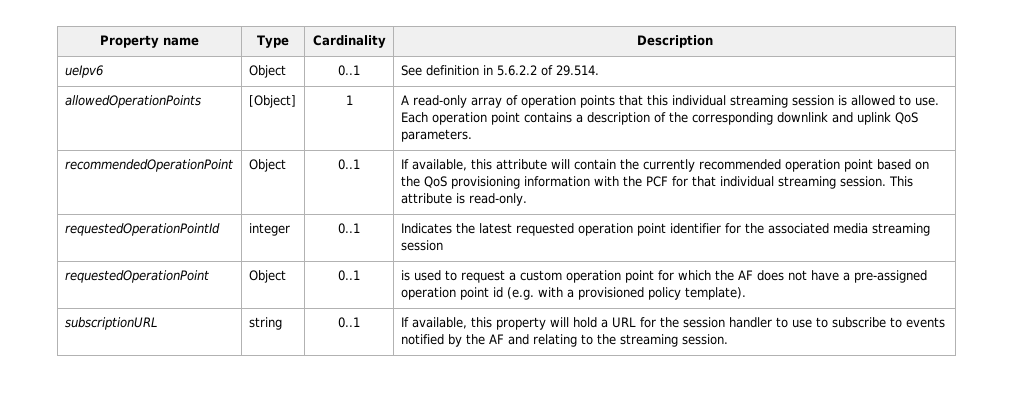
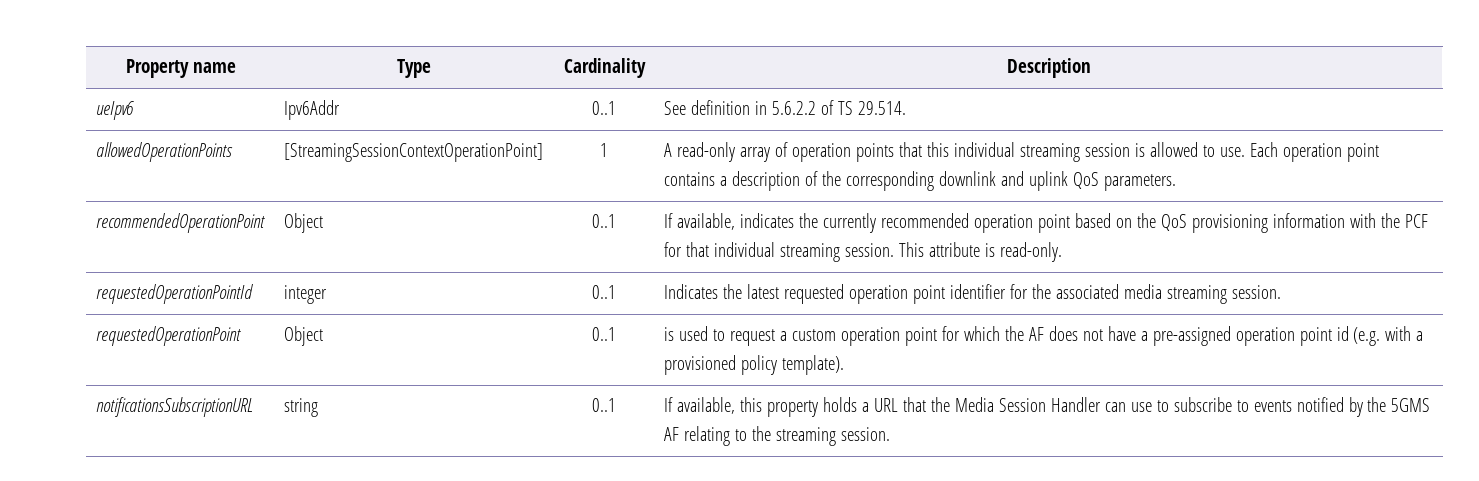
[248,65,286,78] Object -> [283,100,340,120] Ipv6Addr
(553, 70) none -> [837,101,853,115] TS
[248,95,296,108] [Object] -> [283,143,543,162] [StreamingSessionContextOperationPoint]
[470,159,616,170] this attribute will contain -> [739,213,794,228] indicates
[400,240,443,251] session -> [1231,285,1281,299] session.
[64,317,158,330] subscriptionURL -> [95,397,253,417] notificationsSubscriptionURL
[549,317,788,328] will hold a URL for the session handler to -> [822,397,1126,412] holds a URL that the Media Session Handler can
[488,334,529,345] AF and -> [1391,398,1431,412] [663,427,679,441] 5GMS AF

